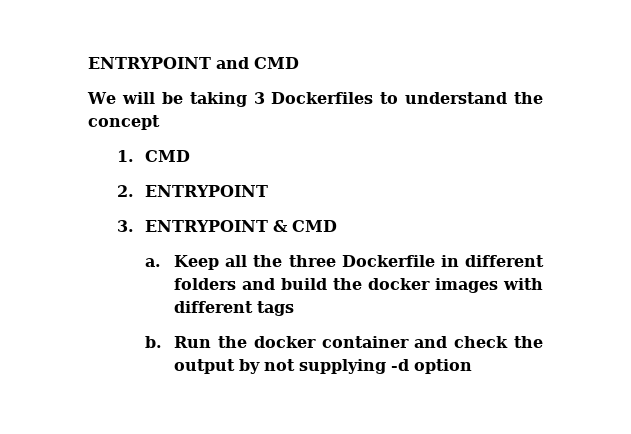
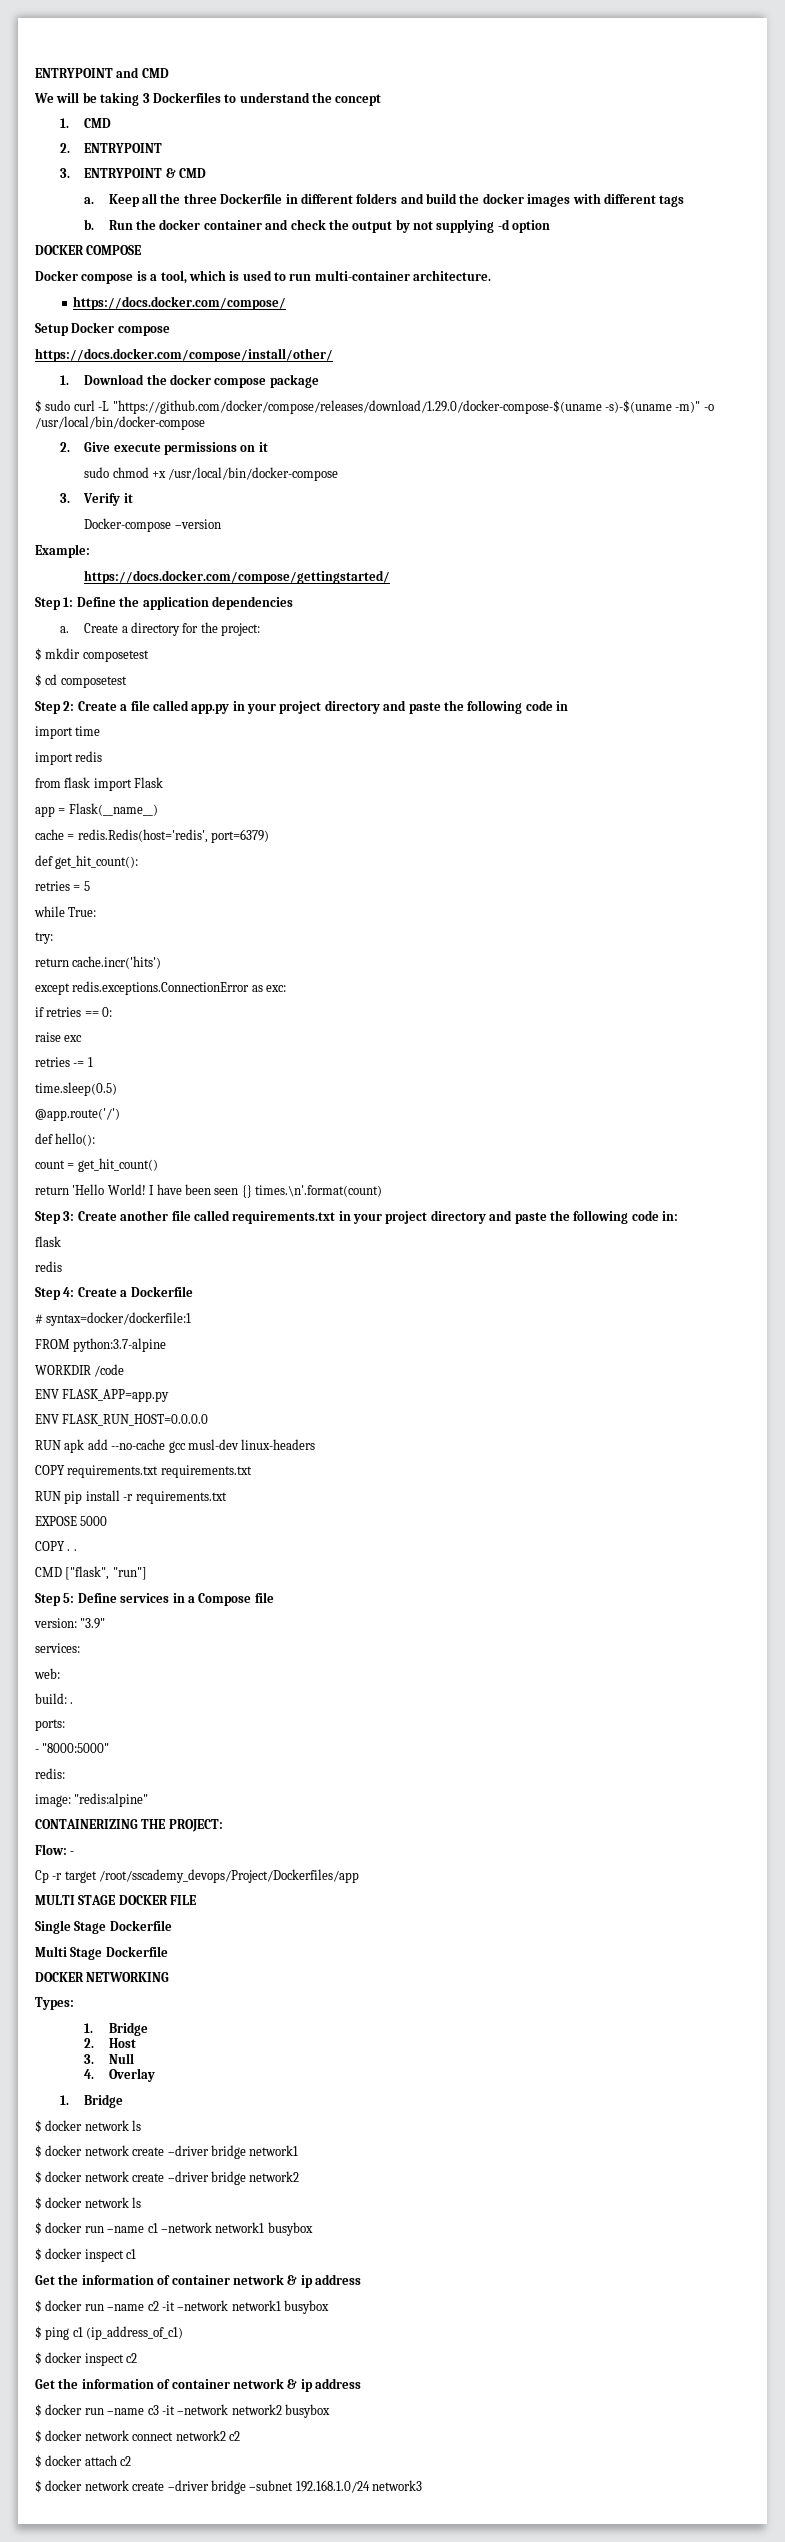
(473, 366) none -> [35,245,142,255] [35,270,492,284] [73,296,287,310] [35,322,170,336] [35,348,333,362] [59,374,319,388] [35,400,714,414] [35,416,205,430] [59,442,268,455] [84,467,339,481] [59,493,133,506] [84,518,221,532] [35,544,90,558] [84,570,391,584] [35,596,293,610] [59,622,261,636] [35,648,149,662] [35,674,127,688] [35,700,568,714] [35,726,101,739] [35,751,103,765] [35,777,164,791] [35,803,158,817] [35,829,270,843] [35,855,139,869] [35,881,90,891] [34,906,97,917] [35,932,53,944] [35,956,162,969] [35,981,287,995] [35,1007,113,1017] [35,1032,83,1042] [35,1057,93,1067] [35,1082,117,1096] [35,1108,120,1121] [35,1133,96,1146] [35,1158,158,1172] [35,1184,382,1198] [35,1210,678,1224] [35,1236,61,1247] [35,1261,62,1272] [35,1286,193,1300] [35,1312,192,1326] [35,1338,167,1352] [35,1364,125,1377] [35,1389,170,1402] [35,1414,209,1426] [35,1439,316,1453] [35,1465,252,1478] [35,1490,227,1504] [35,1516,108,1526] [35,1541,77,1551] [35,1566,147,1580] [35,1592,274,1606] [34,1618,106,1629] [35,1643,80,1653] [34,1668,60,1679] [35,1693,74,1704] [35,1719,65,1731] [35,1743,110,1753] [35,1768,65,1779] [35,1793,149,1807] [35,1819,223,1832] [35,1844,75,1855] [35,1869,360,1883] [35,1895,197,1905] [35,1920,172,1934] [35,1946,168,1960] [35,1972,170,1982] [35,1997,74,2010] [84,2022,148,2036] [84,2038,136,2048] [84,2053,134,2064] [84,2068,155,2082] [59,2094,124,2108] [35,2120,142,2133] [35,2145,299,2159] [35,2171,300,2185] [35,2197,142,2210] [35,2222,313,2236] [35,2248,137,2262] [35,2274,361,2288] [35,2300,329,2314] [35,2326,184,2340] [35,2352,138,2366] [35,2378,361,2392] [35,2404,330,2418] [35,2430,240,2443] [35,2455,132,2468] [35,2480,422,2494] // DOCKER COMPOSE // Docker compose is a tool, which is used to run multi-container architecture. // https://docs.docker.com/compose/ // Setup Docker compose // https://docs.docker.com/compose/install/other/ // 1. Download the docker compose package // $ sudo curl -L "https://github.com/docker/compose/releases/download/1.29.0/docker-compose-$(uname -s)-$(uname -m)" -o /usr/local/bin/docker-compose // 2. Give execute permissions on it // sudo chmod +x /usr/local/bin/docker-compose // 3. Verify it // Docker-compose –version // Example: // https://docs.docker.com/compose/gettingstarted/ // Step 1: Define the application dependencies // a. Create a directory for the project: // $ mkdir composetest // $ cd composetest // Step 2: Create a file called app.py in your project directory and paste the following code in // import time // import redis // from flask import Flask // app = Flask(__name__) // cache = redis.Redis(host='redis', port=6379) // def get_hit_count(): // retries = 5 // while True: // try: // return cache.incr('hits') // except redis.exceptions.ConnectionError as exc: // if retries == 0: // raise exc // retries -= 1 // time.sleep(0.5) // @app.route('/') // def hello(): // count = get_hit_count() // return 'Hello World! I have been seen {} times.\n'.format(count) // Step 3: Create another file called requirements.txt in your project directory and paste the following code in: // flask // redis // Step 4: Create a Dockerfile // # syntax=docker/dockerfile:1 // FROM python:3.7-alpine // WORKDIR /code // ENV FLASK_APP=app.py // ENV FLASK_RUN_HOST=0.0.0.0 // RUN apk add --no-cache gcc musl-dev linux-headers // COPY requirements.txt requirements.txt // RUN pip install -r requirements.txt // EXPOSE 5000 // COPY . . // CMD ["flask", "run"] // Step 5: Define services in a Compose file // version: "3.9" // services: // web: // build: . // ports: // - "8000:5000" // redis: // image: "redis:alpine" // CONTAINERIZING THE PROJECT: // Flow: - // Cp -r target /root/sscademy_devops/Project/Dockerfiles/app // MULTI STAGE DOCKER FILE // Single Stage Dockerfile // Multi Stage Dockerfile // DOCKER NETWORKING // Types: // 1. Bridge // 2. Host // 3. Null // 4. Overlay // 1. Bridge // $ docker network ls // $ docker network create –driver bridge network1 // $ docker network create –driver bridge network2 // $ docker network ls // $ docker run –name c1 –network network1 busybox // $ docker inspect c1 // Get the information of container network & ip address // $ docker run –name c2 -it –network network1 busybox // $ ping c1 (ip_address_of_c1) // $ docker inspect c2 // Get the information of container network & ip address // $ docker run –name c3 -it –network network2 busybox // $ docker network connect network2 c2 // $ docker attach c2 // $ docker network create –driver bridge –subnet 192.168.1.0/24 network3

